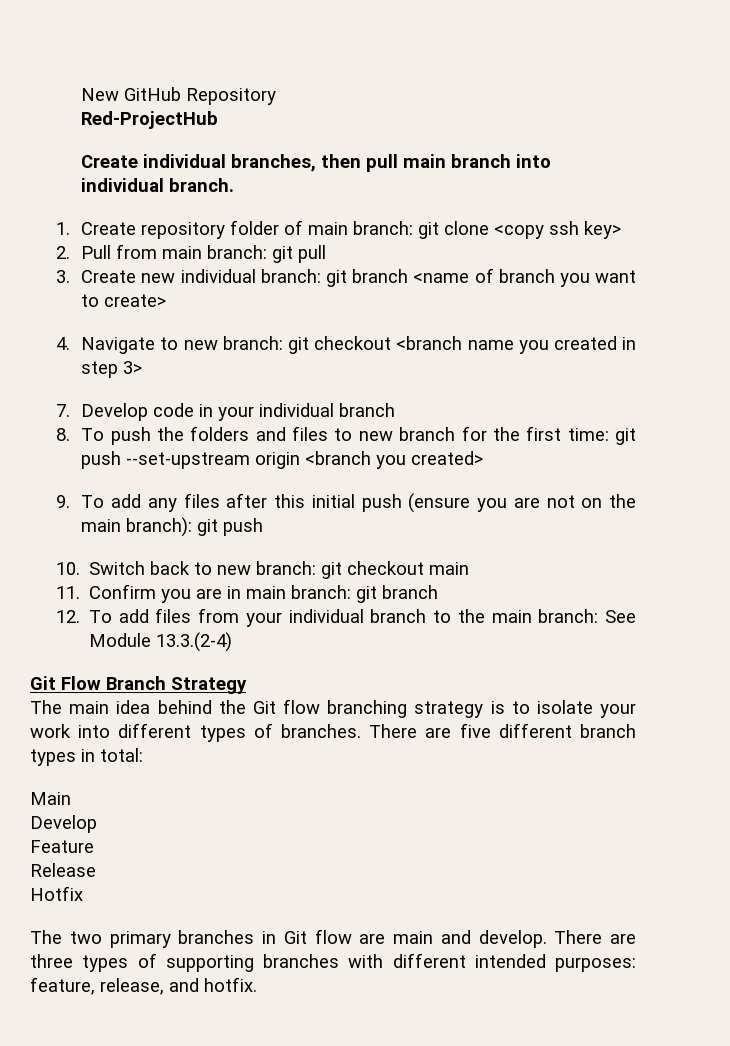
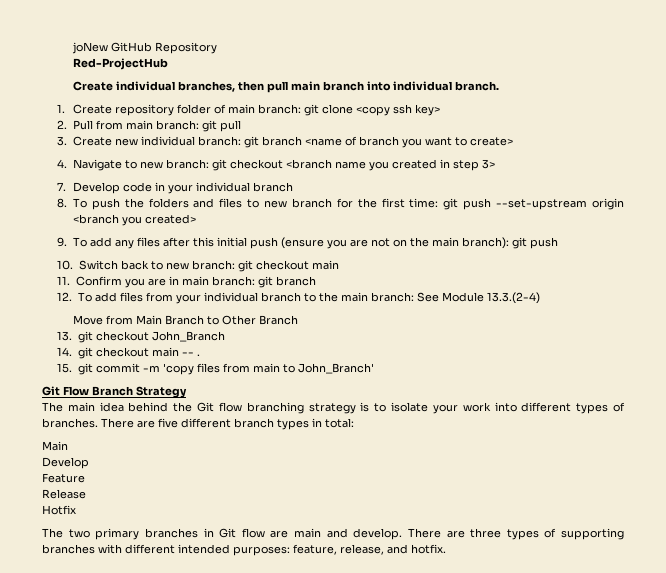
[81,88,120,101] New -> [71,42,108,54] joNew
(232, 642) none -> [72,315,298,325] [57,331,225,343] [57,347,200,359] [57,363,374,375] // Move from Main Branch to Other Branch // 13. git checkout John_Branch // 14. git checkout main -- . // 15. git commit -m 'copy files from main to John_Branch'

